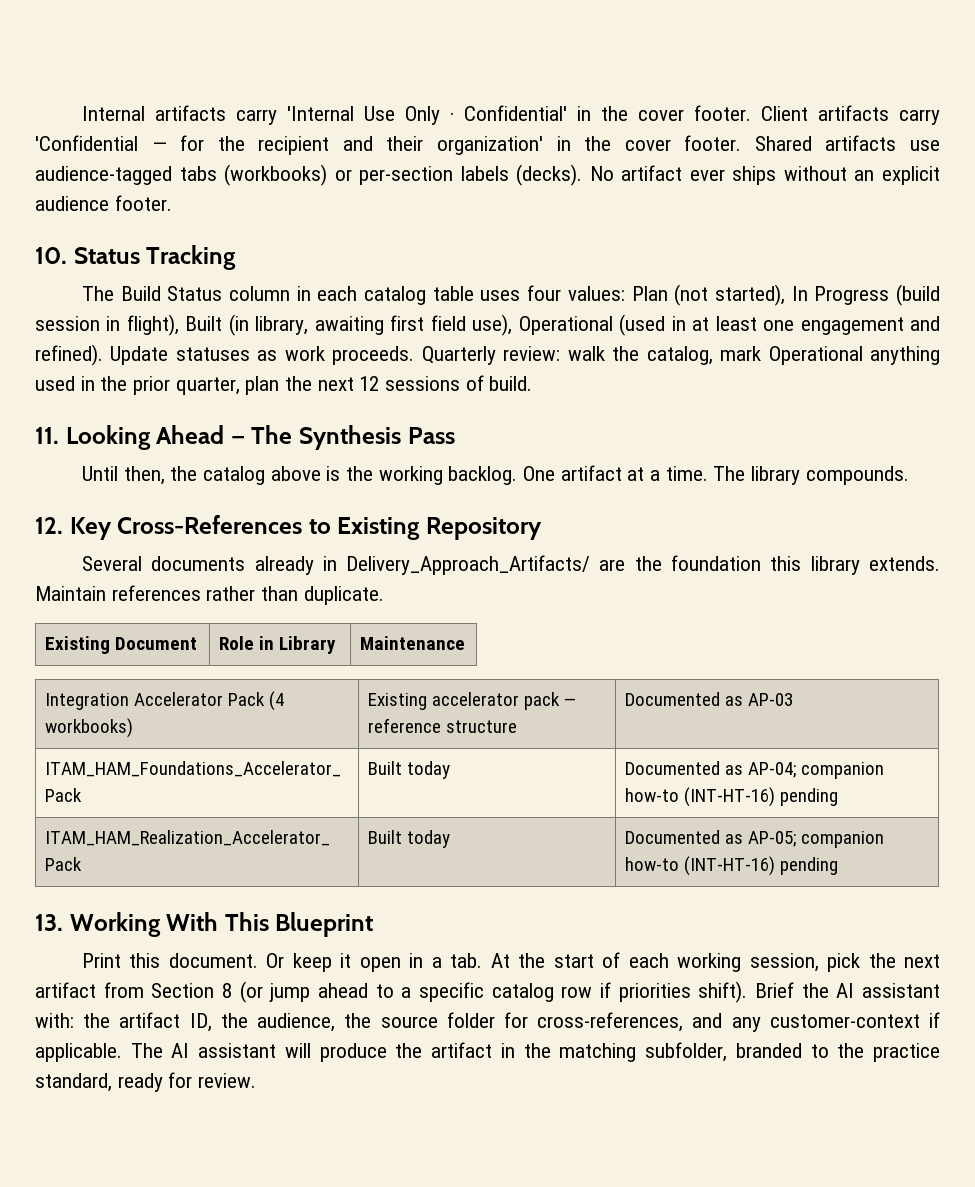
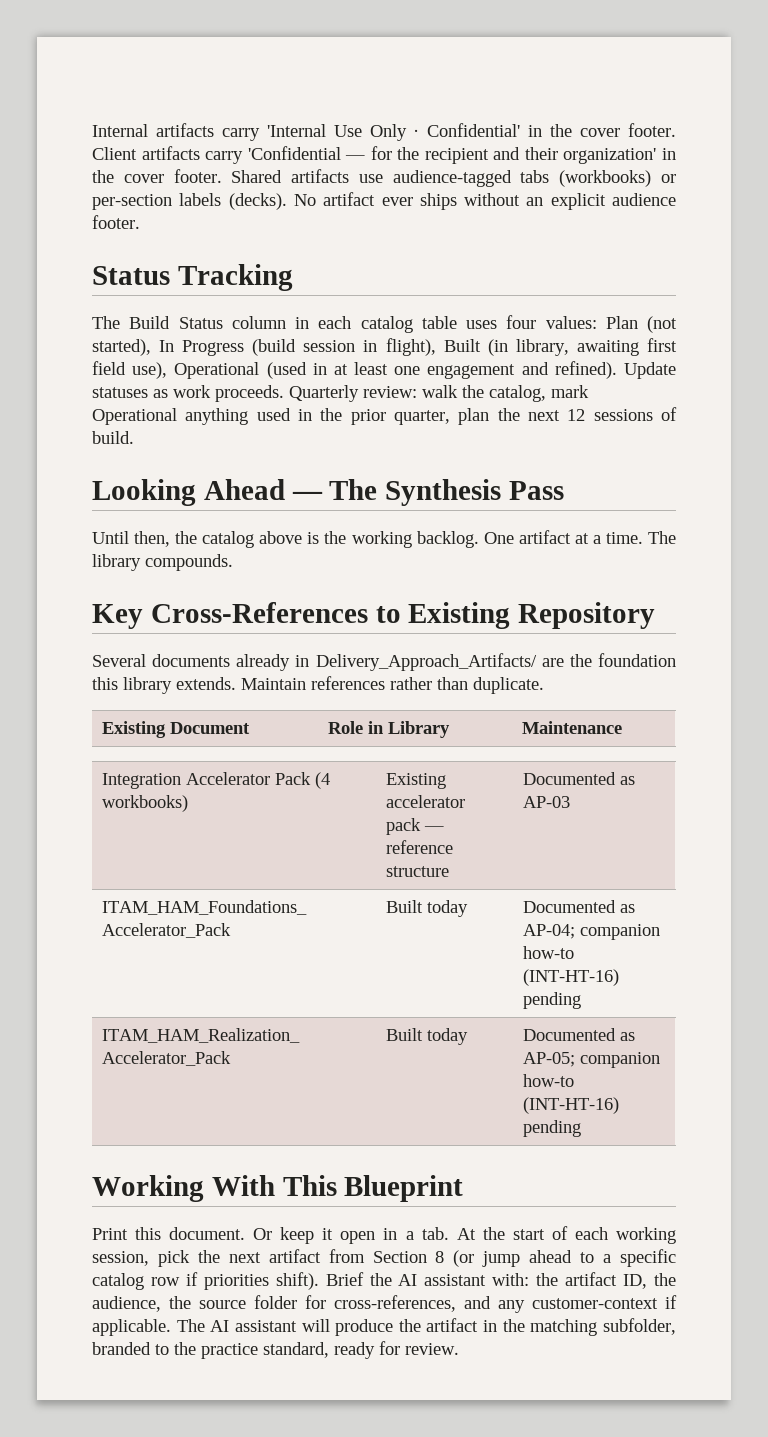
[35,247,67,264] 10. -> (140, 222) none
[35,427,59,444] 11. -> (134, 437) none
[35,517,63,534] 12. -> (233, 562) none
[35,914,63,931] 13. -> (582, 1128) none

